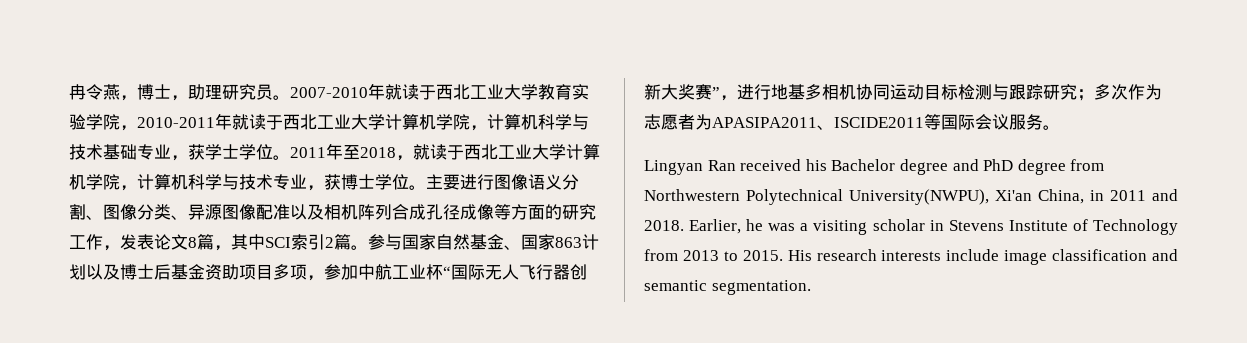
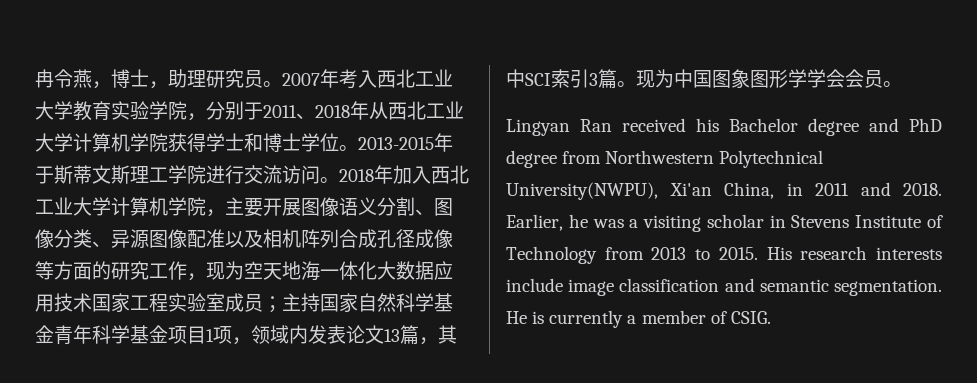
[290,83,436,100] 2007-2010年就读于 -> [282,69,377,89] 2007年考入
[137,113,589,131] [69,143,600,161] [69,174,494,191] 2010-2011年就读于西北工业大学计算机学院，计算机科学与技术基础专业，获学士学位。2011年至2018，就读于西北工业大学计算机学院，计算机科学与技术专业，获博士学位。主要进行 -> [206,101,464,120] [35,133,453,152] [35,165,469,184] [35,197,301,217] 分别于2011、2018年从西北工业大学计算机学院获得学士和博士学位。2013-2015年于斯蒂文斯理工学院进行交流访问。2018年加入西北工业大学计算机学院，主要开展
(120, 248) none -> [206,261,453,281] [35,293,453,313] [35,325,308,345] 现为空天地海一体化大数据应用技术国家工程实验室成员；主持国家自然科学基金青年科学基金项目1项，领域内
[188,237,197,248] 8 -> [384,329,400,342] 13
[325,234,599,250] [69,264,587,281] [644,84,1162,101] [644,114,1043,130] 2篇。参与国家自然基金、国家863计划以及博士后基金资助项目多项，参加中航工业杯“国际无人飞行器创新大奖赛”，进行地基多相机协同运动目标检测与跟踪研究；多次作为志愿者为APASIPA2011、ISCIDE2011等国际会议服务 -> [589,69,883,89] 3篇。现为中国图象图形学学会会员
(811, 287) none -> [506,310,771,328] He is currently a member of CSIG.

